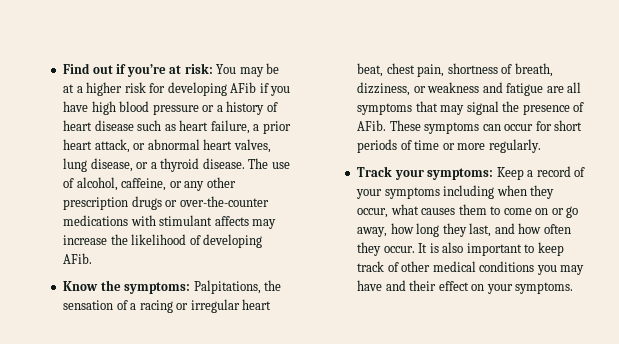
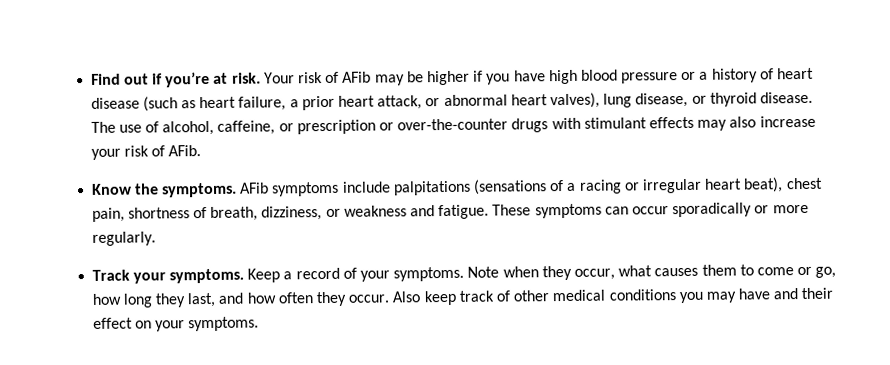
[184,63,280,77] [63,82,257,96] risk: You may be at a higher risk for developing AFib -> [231,70,470,86] risk. Your risk of AFib may be higher
[137,120,162,131] such -> [142,96,178,112] (such
[233,139,271,153] valves, -> [549,92,600,109] valves),
[150,162,157,169] a -> (707, 99) none
[184,177,236,191] [63,196,162,210] any other prescription drugs -> [296,119,376,135] prescription
[63,215,129,226] medications -> [511,118,549,133] drugs
[214,216,277,229] [63,234,263,248] [63,253,93,264] [63,280,282,294] [63,300,114,310] affects may increase the likelihood of developing AFib. // Know the symptoms: Palpitations, the sensation -> [648,115,816,131] [90,145,202,160] [90,179,548,198] effects may also increase your risk of AFib. // Know the symptoms. AFib symptoms include palpitations (sensations
[357,63,384,77] beat, -> [743,177,784,193] beat),
[506,82,582,96] [357,101,585,115] [357,120,583,134] [357,139,440,153] fatigue are all symptoms that may signal the presence of AFib. These symptoms can occur for short periods of time -> [438,202,753,220] fatigue. These symptoms can occur sporadically
[427,168,494,180] symptoms: -> [169,268,245,284] symptoms.
[384,185,495,199] symptoms including -> [393,266,500,282] symptoms. Note
[535,206,579,218] [357,227,388,237] on or go away, -> [797,266,837,278] or go,
[418,242,535,256] It is also important to -> [392,291,422,303] Also

